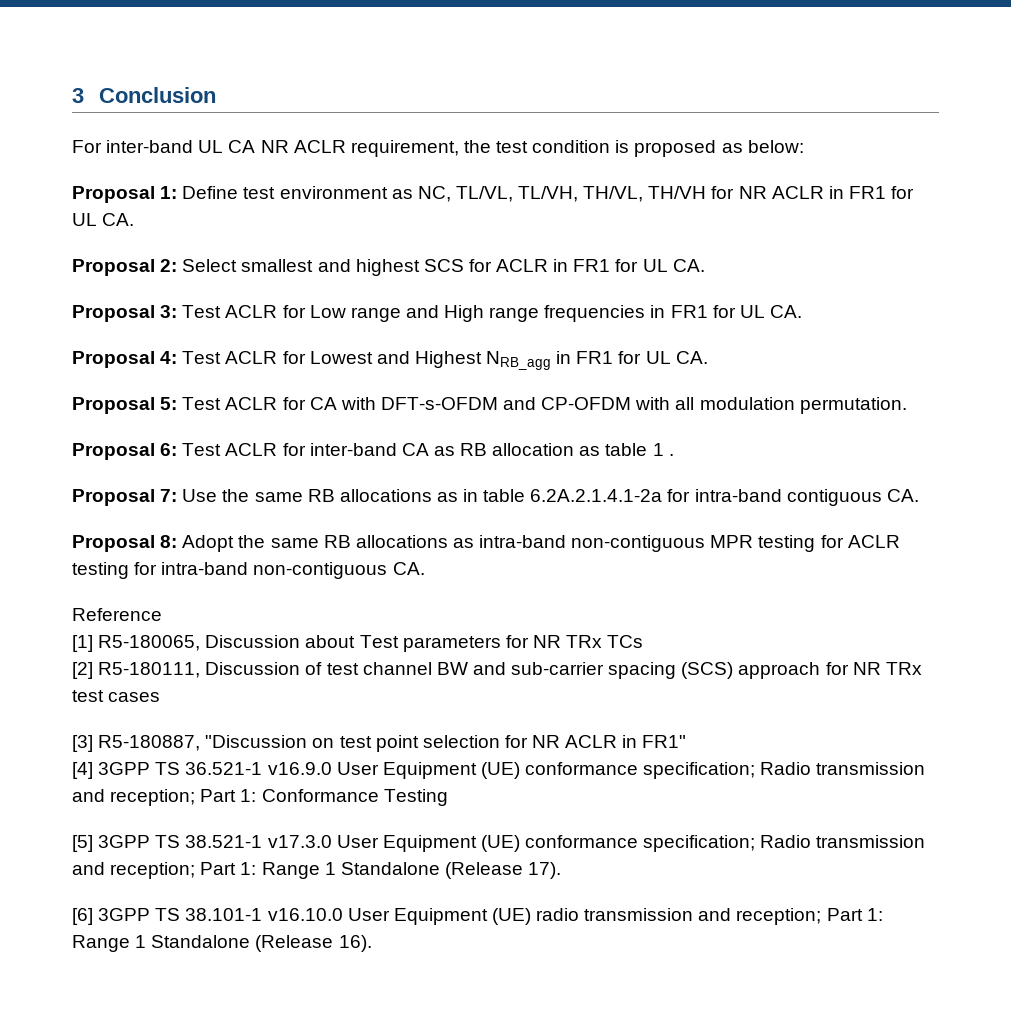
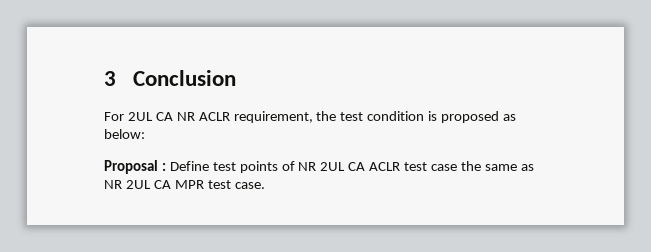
[106,140,224,153] inter-band UL -> [127,112,153,121] 2UL
[160,186,178,199] 1: -> [161,163,166,171] :
[279,186,915,202] [72,213,135,226] [72,259,705,276] [72,305,802,322] [72,351,708,370] [72,397,907,414] [72,443,674,460] [72,489,919,506] [72,535,900,552] [72,562,425,579] [72,608,162,621] [72,635,644,652] [72,662,922,679] [72,690,161,702] [72,735,687,752] [72,762,926,779] [72,789,448,806] [72,835,926,852] [72,862,562,879] [72,908,883,925] [72,935,372,952] environment as NC, TL/VL, TL/VH, TH/VL, TH/VH for NR ACLR in FR1 for UL CA. // Proposal 2: Select smallest and highest SCS for ACLR in FR1 for UL CA. // Proposal 3: Test ACLR for Low range and High range frequencies in FR1 for UL CA. // Proposal 4: Test ACLR for Lowest and Highest NRB_agg in FR1 for UL CA. // Proposal 5: Test ACLR for CA with DFT-s-OFDM and CP-OFDM with all modulation permutation. // Proposal 6: Test ACLR for inter-band CA as RB allocation as table 1 . // Proposal 7: Use the same RB allocations as in table 6.2A.2.1.4.1-2a for intra-band contiguous CA. // Proposal 8: Adopt the same RB allocations as intra-band non-contiguous MPR testing for ACLR testing for intra-band non-contiguous CA. // Reference // [1] R5-180065, Discussion about Test parameters for NR TRx TCs // [2] R5-180111, Discussion of test channel BW and sub-carrier spacing (SCS) approach for NR TRx test cases // [3] R5-180887, "Discussion on test point selection for NR ACLR in FR1" // [4] 3GPP TS 36.521-1 v16.9.0 User Equipment (UE) conformance specification; Radio transmission and reception; Part 1: Conformance Testing // [5] 3GPP TS 38.521-1 v17.3.0 User Equipment (UE) conformance specification; Radio transmission and reception; Part 1: Range 1 Standalone (Release 17). // [6] 3GPP TS 38.101-1 v16.10.0 User Equipment (UE) radio transmission and reception; Part 1: Range 1 Standalone (Release 16). -> [239,161,534,173] [104,180,265,189] points of NR 2UL CA ACLR test case the same as NR 2UL CA MPR test case.

